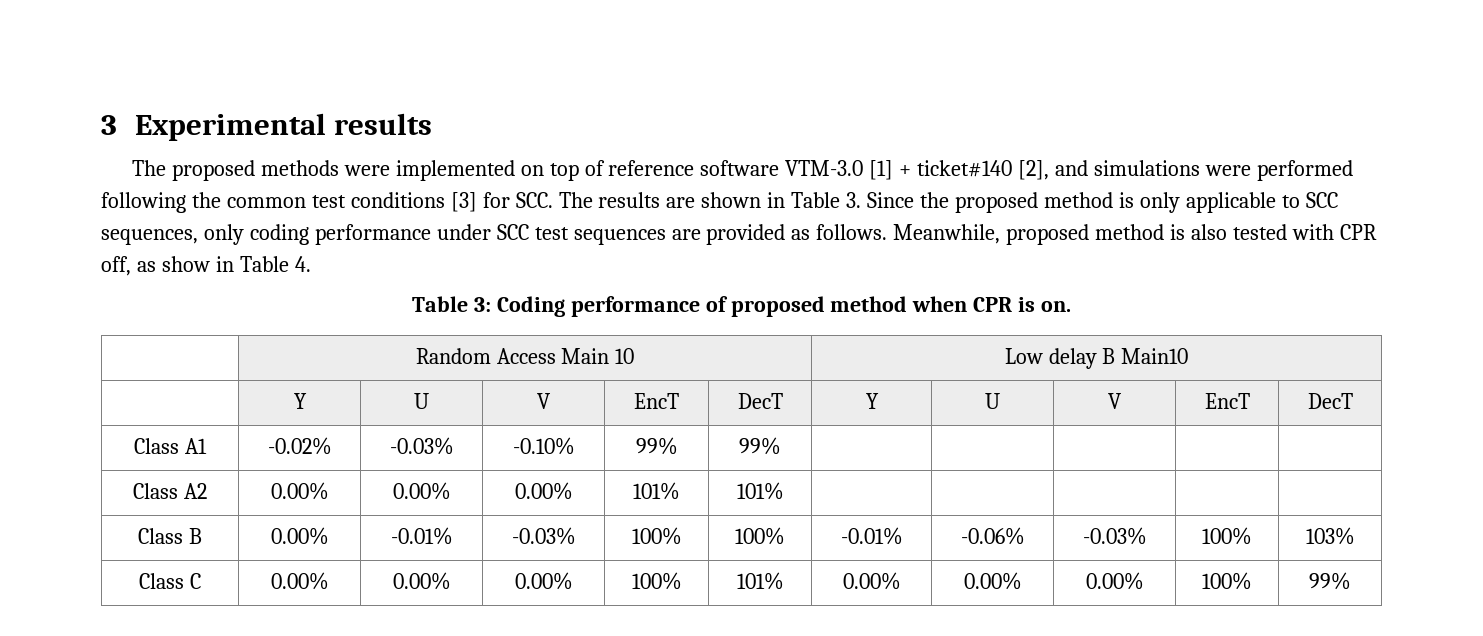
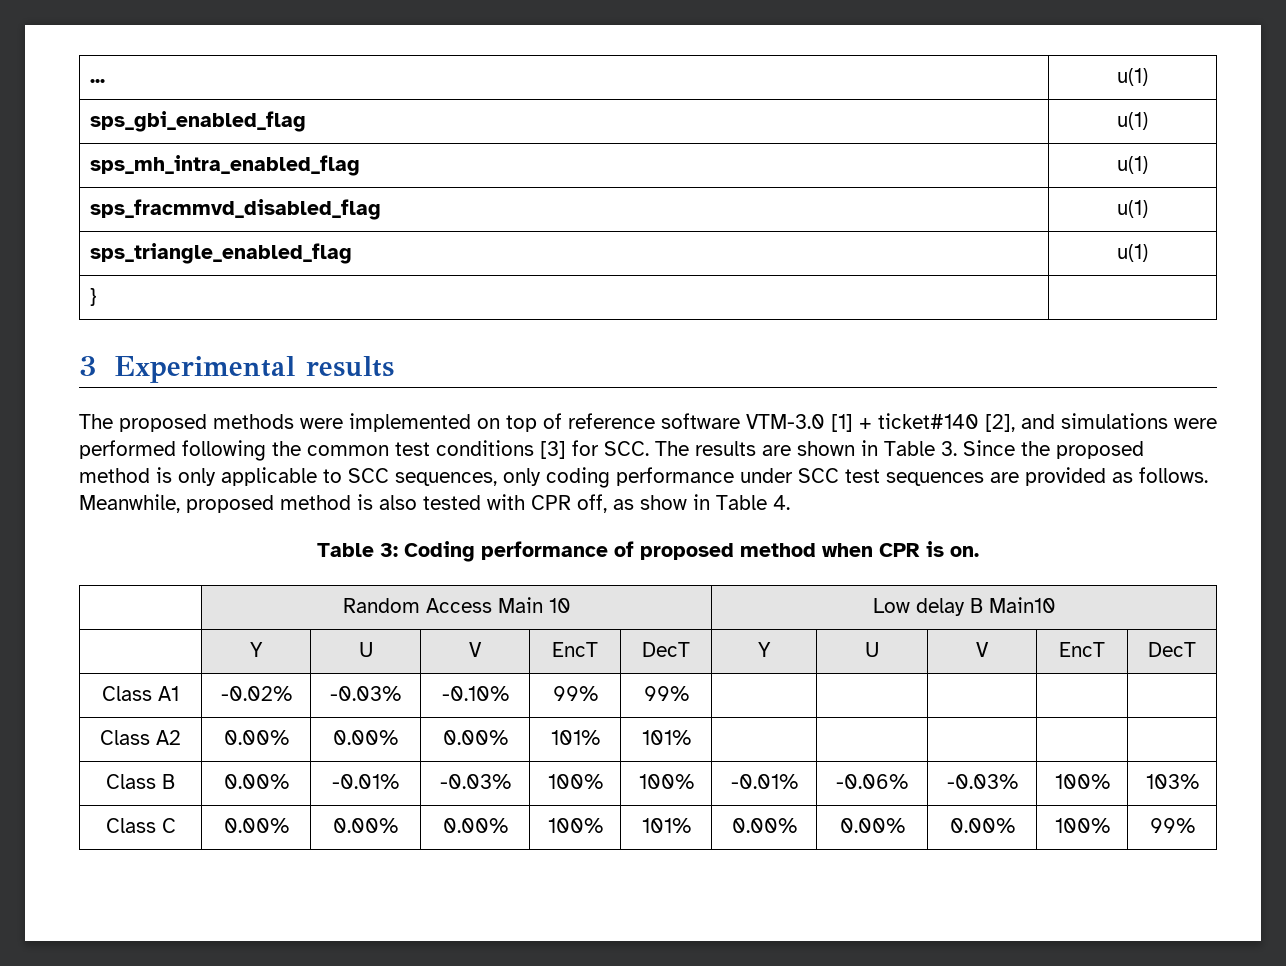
(101, 125) none -> [90,79,106,83] [1116,68,1148,86] [90,111,307,132] [1116,112,1148,130] [90,155,361,176] [1116,156,1148,174] [90,199,382,220] [1116,200,1148,218] [90,243,353,264] [1116,244,1148,262] [90,288,98,306] ... | u(1) // sps_gbi_enabled_flag | u(1) // sps_mh_intra_enabled_flag | u(1) // sps_fracmmvd_disabled_flag | u(1) // sps_triangle_enabled_flag | u(1) // } | //

